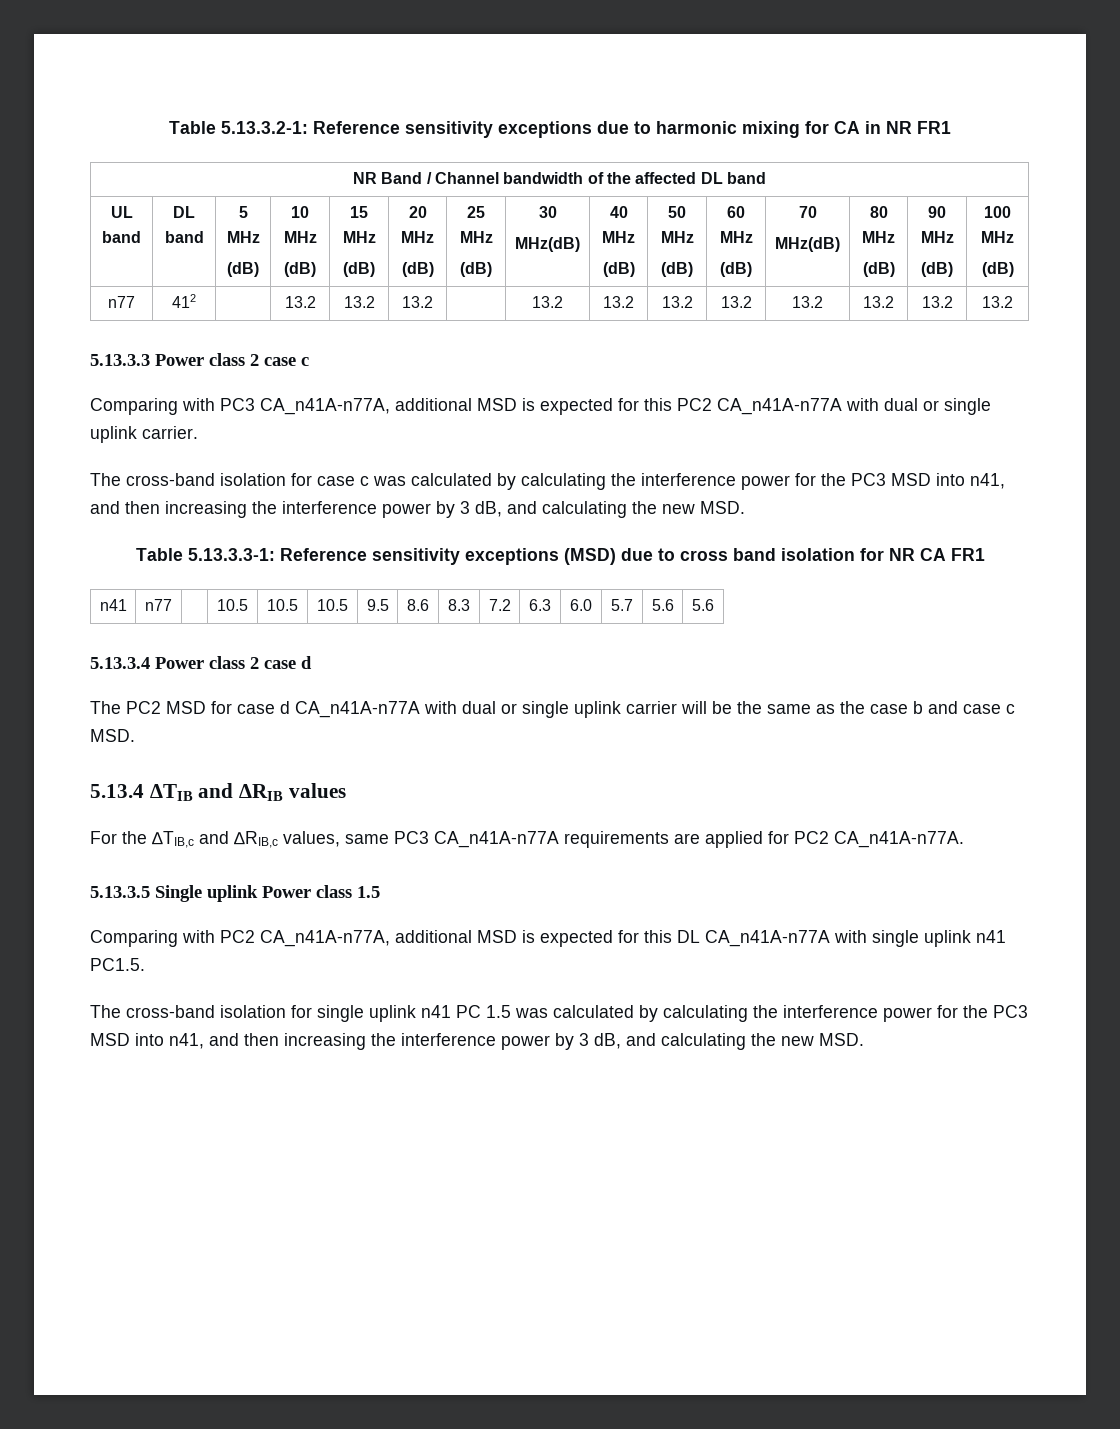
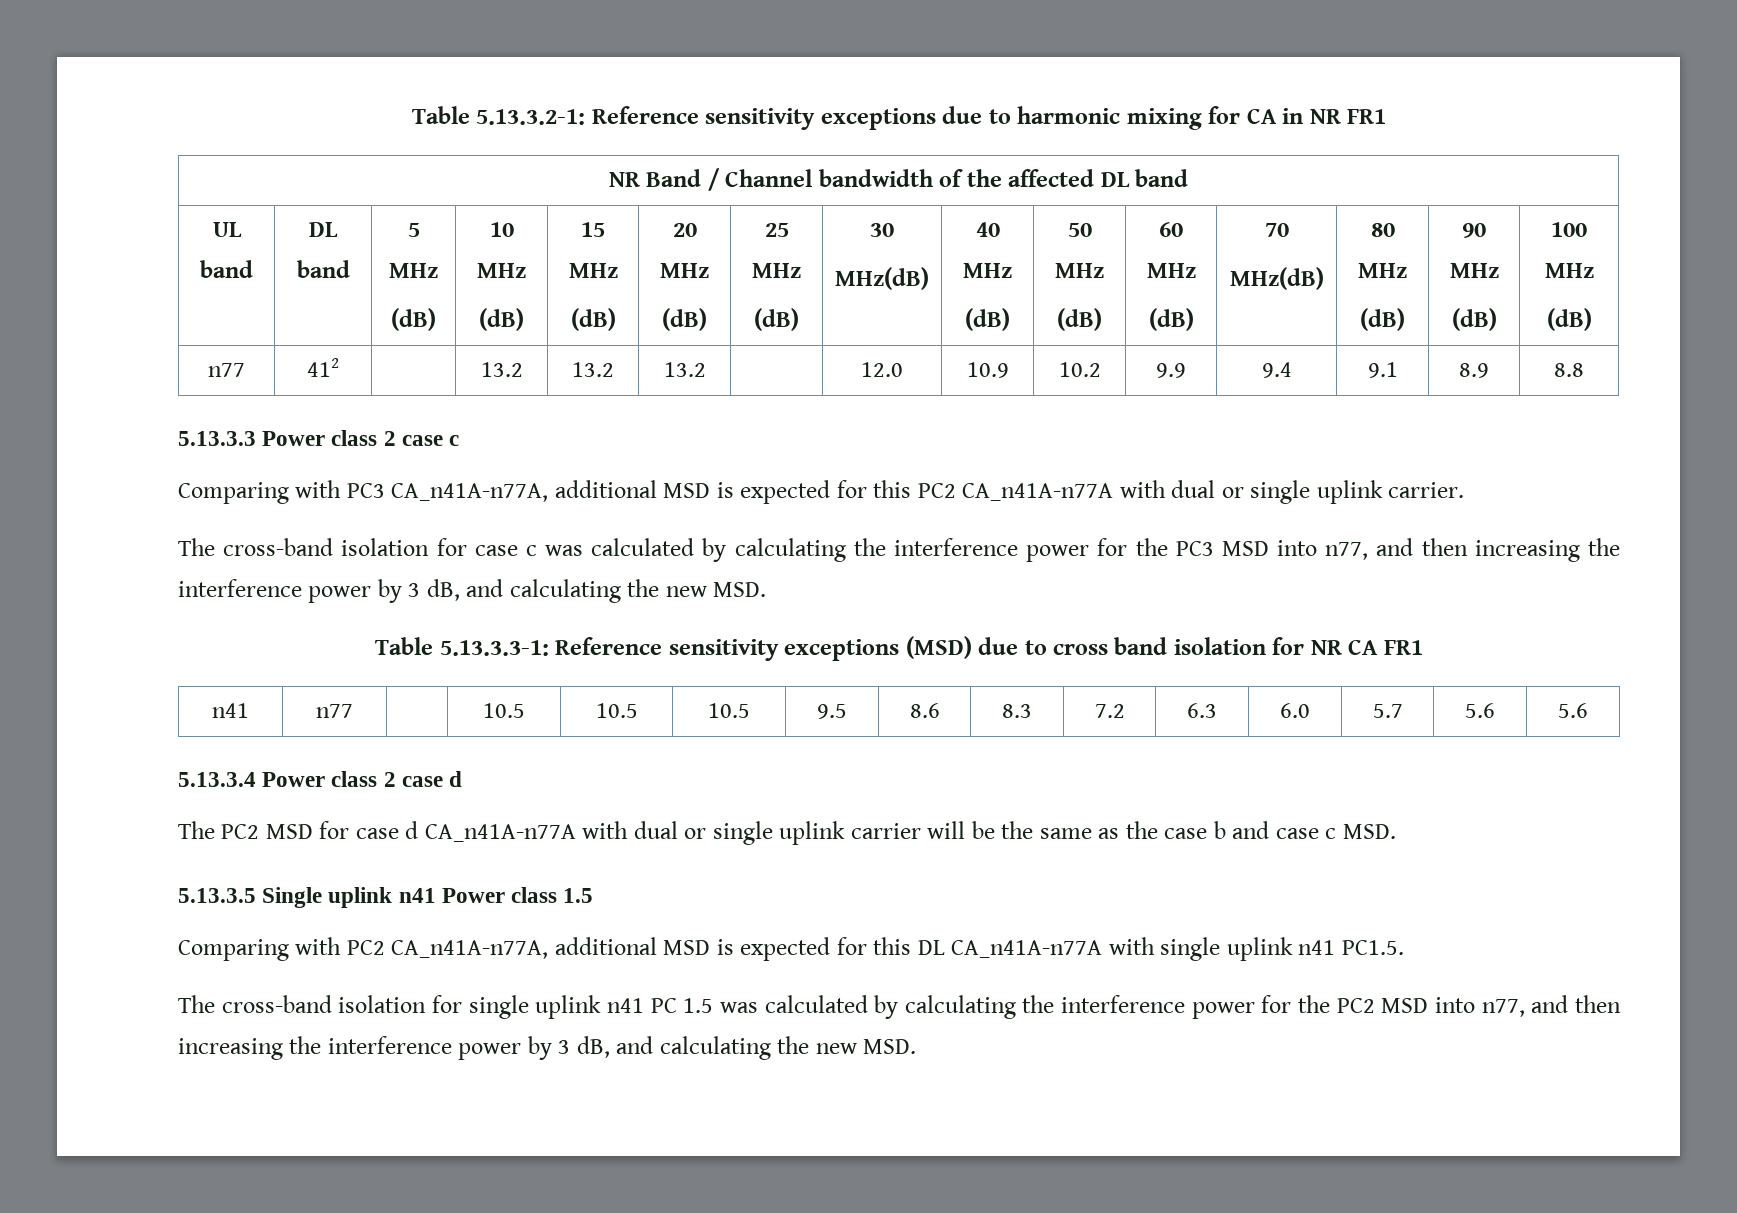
[532,296,563,308] [603,296,634,308] [661,296,693,308] [720,296,752,308] [792,296,823,308] [863,296,894,308] [921,296,953,308] [982,296,1013,308] 13.2 | 13.2 | 13.2 | 13.2 | 13.2 | 13.2 | 13.2 | 13.2 -> [861,362,903,377] [966,362,1009,378] [1058,362,1101,377] [1156,363,1186,378] [1261,362,1292,378] [1367,362,1398,378] [1459,363,1489,378] [1554,363,1584,377] 12.0 | 10.9 | 10.2 | 9.9 | 9.4 | 9.1 | 8.9 | 8.8
[970,473,1005,489] n41, -> [1325,542,1369,560] n77,
[90,783,346,801] [90,831,964,848] // 5.13.4 ∆TIB and ∆RIB values // For the ∆TIB,c and ∆RIB,c values, same PC3 CA_n41A-n77A requirements are applied for PC2 CA_n41A-n77A. -> (1396, 831) none
(258, 893) none -> [398,888,436,903] n41
[993,1005,1028,1018] [90,1033,204,1049] PC3 MSD into n41, -> [1336,997,1525,1017] PC2 MSD into n77,

